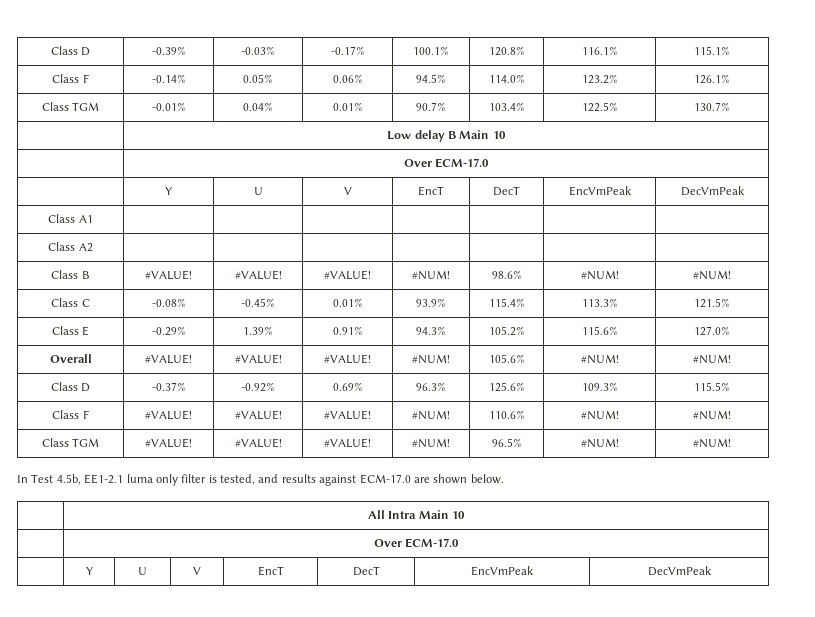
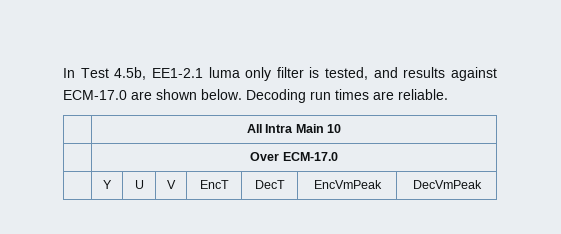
[50,46,91,56] [151,46,186,55] [241,46,275,55] [330,46,365,55] [413,46,449,55] [488,46,525,56] [581,46,618,55] [694,46,730,55] [52,74,89,83] [151,74,186,83] [243,74,273,83] [332,74,363,83] [416,74,446,83] [488,74,525,83] [581,74,618,84] [694,74,730,84] [41,102,100,111] [151,102,186,111] [243,102,273,111] [332,102,363,111] [416,102,446,111] [488,102,525,111] [581,102,618,112] [694,102,730,111] [387,130,506,142] [403,158,490,168] [165,187,173,195] [253,187,263,195] [343,187,352,195] [418,186,444,196] [493,186,520,196] [568,186,632,196] [680,186,745,196] [48,214,93,223] [48,242,93,252] [51,270,90,279] [145,270,192,280] [234,270,282,280] [324,270,371,280] [412,270,450,280] [491,270,522,279] [580,270,619,280] [693,270,731,280] [51,298,90,307] [151,298,186,307] [241,298,275,307] [332,298,363,307] [416,298,446,307] [488,298,525,307] [581,298,618,307] [694,298,730,308] [51,326,90,336] [151,326,186,336] [243,326,273,335] [332,326,363,335] [416,326,446,335] [488,326,525,336] [581,326,618,335] [694,326,730,336] [49,354,92,363] [145,354,192,364] [234,354,282,364] [324,354,371,364] [412,354,450,364] [488,354,525,363] [580,354,619,364] [693,354,731,364] [50,382,91,392] [151,382,186,391] [241,382,275,392] [332,382,363,391] [416,382,446,391] [488,382,525,392] [581,382,618,391] [694,382,730,391] [52,410,89,419] [145,410,192,420] [234,410,282,420] [324,410,371,420] [412,410,450,420] [488,410,525,419] [580,410,619,420] [693,410,731,420] [41,438,100,447] [145,438,192,448] [234,438,282,448] [324,438,371,448] [412,438,450,448] [491,438,522,447] [580,438,619,448] [693,438,731,448] Class D | -0.39% | -0.03% | -0.17% | 100.1% | 120.8% | 116.1% | 115.1% // Class F | -0.14% | 0.05% | 0.06% | 94.5% | 114.0% | 123.2% | 126.1% // Class TGM | -0.01% | 0.04% | 0.01% | 90.7% | 103.4% | 122.5% | 130.7% // | Low delay B Main 10 // | Over ECM-17.0 // | Y | U | V | EncT | DecT | EncVmPeak | DecVmPeak // Class A1 | | | | | | | // Class A2 | | | | | | | // Class B | #VALUE! | #VALUE! | #VALUE! | #NUM! | 98.6% | #NUM! | #NUM! // Class C | -0.08% | -0.45% | 0.01% | 93.9% | 115.4% | 113.3% | 121.5% // Class E | -0.29% | 1.39% | 0.91% | 94.3% | 105.2% | 115.6% | 127.0% // Overall | #VALUE! | #VALUE! | #VALUE! | #NUM! | 105.6% | #NUM! | #NUM! // Class D | -0.37% | -0.92% | 0.69% | 96.3% | 125.6% | 109.3% | 115.5% // Class F | #VALUE! | #VALUE! | #VALUE! | #NUM! | 110.6% | #NUM! | #NUM! // Class TGM | #VALUE! | #VALUE! | #VALUE! | #NUM! | 96.5% | #NUM! | #NUM! // -> (63, 73) none
(504, 479) none -> [246,89,448,103] Decoding run times are reliable.

